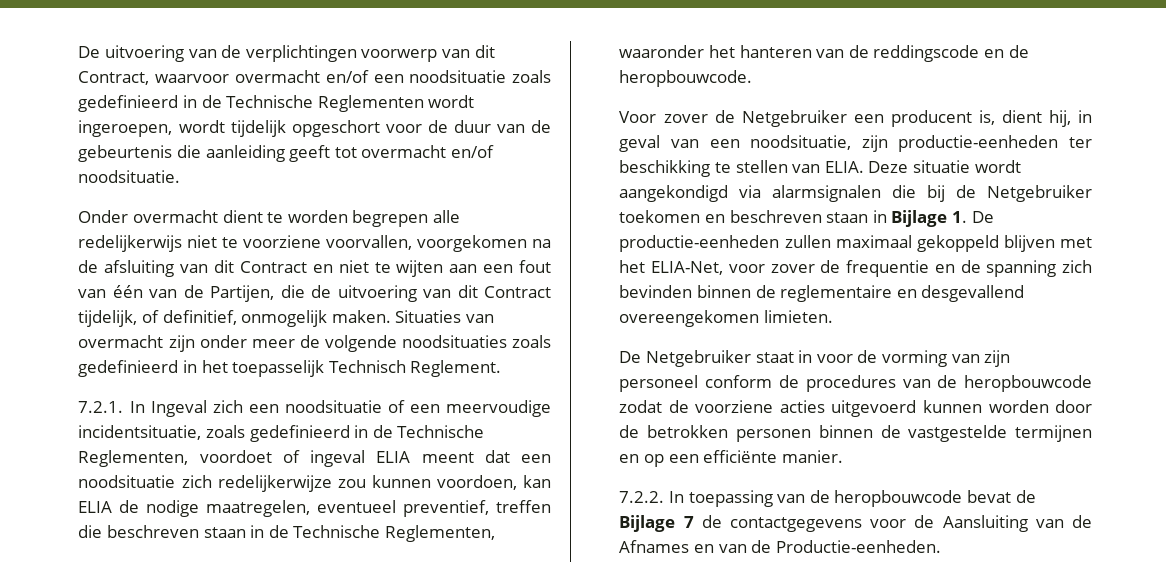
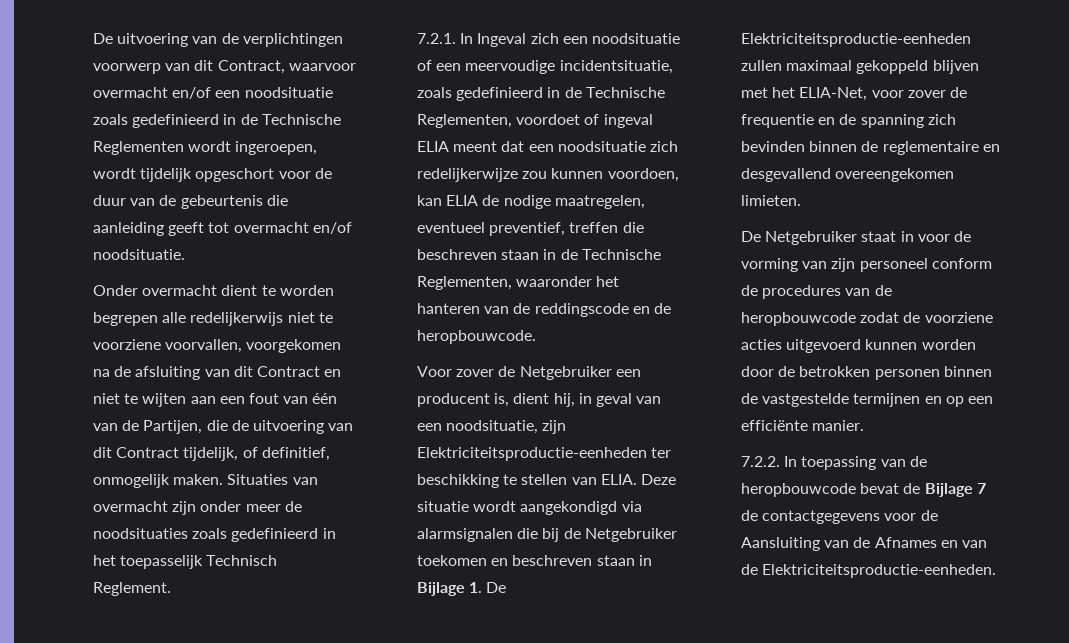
[324,335,397,352] volgende -> (302, 506) none
[898,135,1059,152] productie-eenheden -> [416,447,647,461] Elektriciteitsproductie-eenheden
[619,235,780,252] productie-eenheden -> [740,33,971,47] Elektriciteitsproductie-eenheden
[775,540,941,553] Productie-eenheden. -> [762,564,997,578] Elektriciteitsproductie-eenheden.

